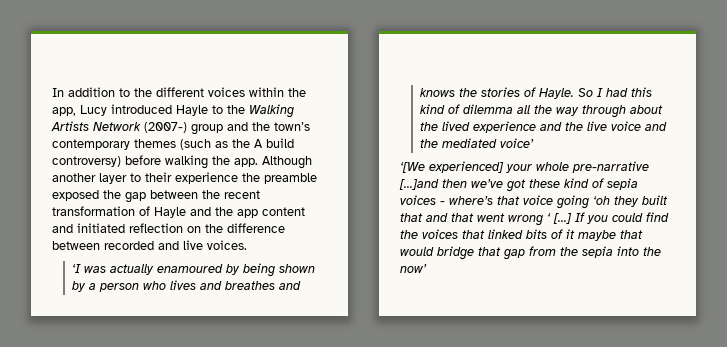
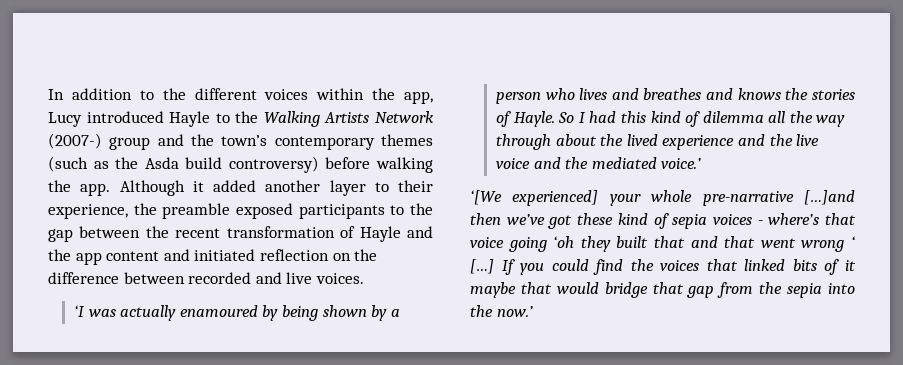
[254,139,263,148] A -> [144,157,179,169] Asda
(312, 162) none -> [192,180,256,192] it added
[175,172,238,184] experience -> [48,204,128,219] experience,
(99, 195) none -> [298,204,405,219] participants to
[500,138,535,148] voice’ -> [661,158,702,169] voice.’
[400,264,427,273] now’ -> [496,306,533,317] now.’

